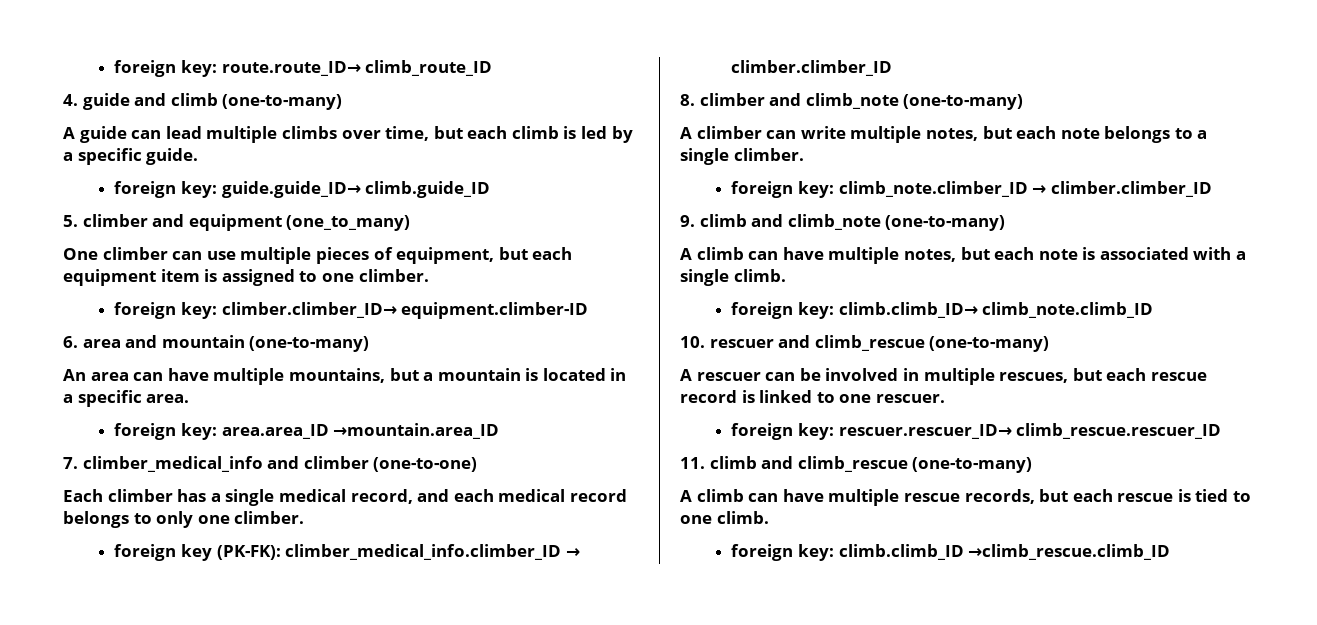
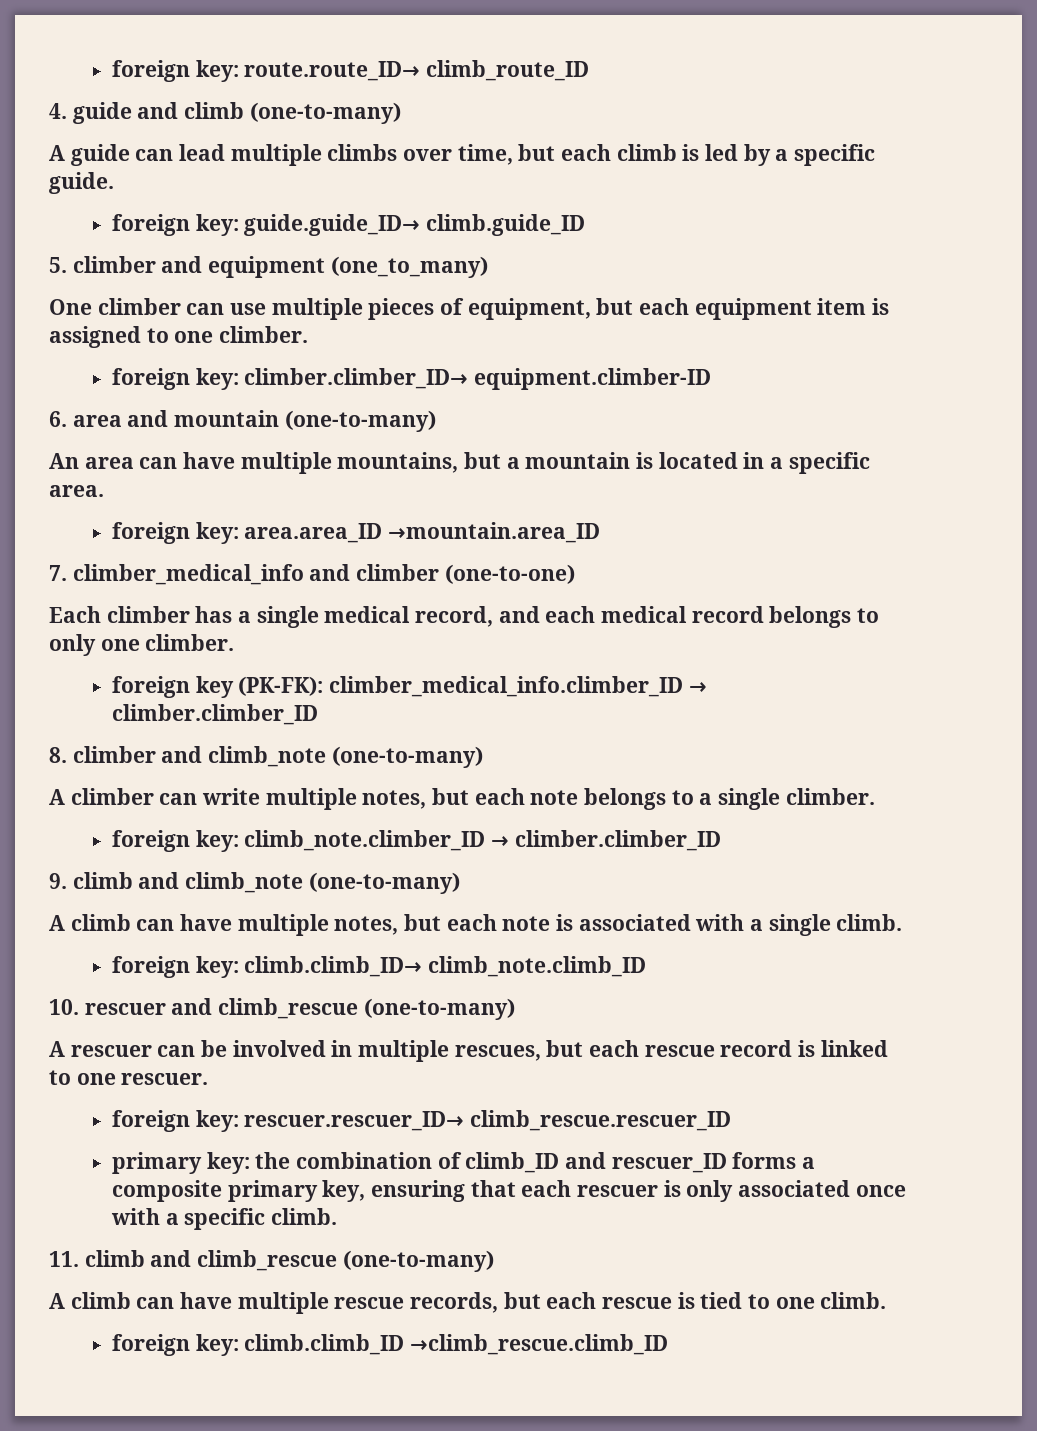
(1222, 431) none -> [111,1152,815,1174] [111,1180,906,1202] [110,1208,337,1230] // primary key: the combination of climb_ID and rescuer_ID forms a composite primary key, ensuring that each rescuer is only associated once with a specific climb.

